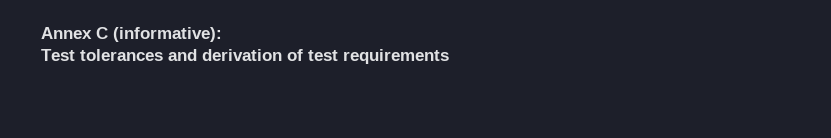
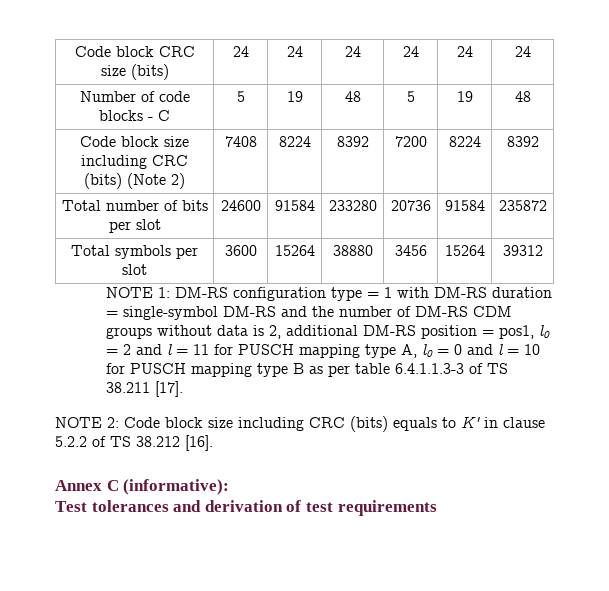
(41, 33) none -> [74,46,195,57] [100,64,169,80] [232,46,249,57] [286,46,303,57] [344,46,361,57] [402,46,419,57] [456,46,473,57] [514,46,531,57] [79,91,190,102] [99,110,170,121] [236,91,245,102] [286,91,303,102] [344,91,361,102] [406,91,415,102] [456,91,473,102] [514,91,531,102] [80,136,189,147] [81,155,188,169] [84,173,185,189] [224,136,257,147] [278,136,311,147] [336,136,369,147] [394,136,427,147] [448,136,481,147] [506,136,539,147] [61,200,208,211] [108,219,161,233] [220,200,261,211] [274,200,315,211] [328,200,377,211] [390,200,431,211] [444,200,485,211] [498,200,547,211] [71,245,198,259] [122,264,147,275] [224,245,257,256] [274,245,315,256] [332,245,373,256] [394,245,427,256] [444,245,485,256] [502,245,543,256] [105,287,552,301] [105,306,512,320] [105,325,550,339] [105,344,540,358] [105,363,508,377] [105,381,183,397] [55,416,545,432] [55,435,213,451] Code block CRC size (bits) | 24 | 24 | 24 | 24 | 24 | 24 // Number of code blocks - C | 5 | 19 | 48 | 5 | 19 | 48 // Code block size including CRC (bits) (Note 2) | 7408 | 8224 | 8392 | 7200 | 8224 | 8392 // Total number of bits per slot | 24600 | 91584 | 233280 | 20736 | 91584 | 235872 // Total symbols per slot | 3600 | 15264 | 38880 | 3456 | 15264 | 39312 // NOTE 1: DM-RS configuration type = 1 with DM-RS duration = single-symbol DM-RS and the number of DM-RS CDM groups without data is 2, additional DM-RS position = pos1, l0 = 2 and l = 11 for PUSCH mapping type A, l0 = 0 and l = 10 for PUSCH mapping type B as per table 6.4.1.1.3-3 of TS 38.211 [17]. // NOTE 2: Code block size including CRC (bits) equals to K' in clause 5.2.2 of TS 38.212 [16]. //

